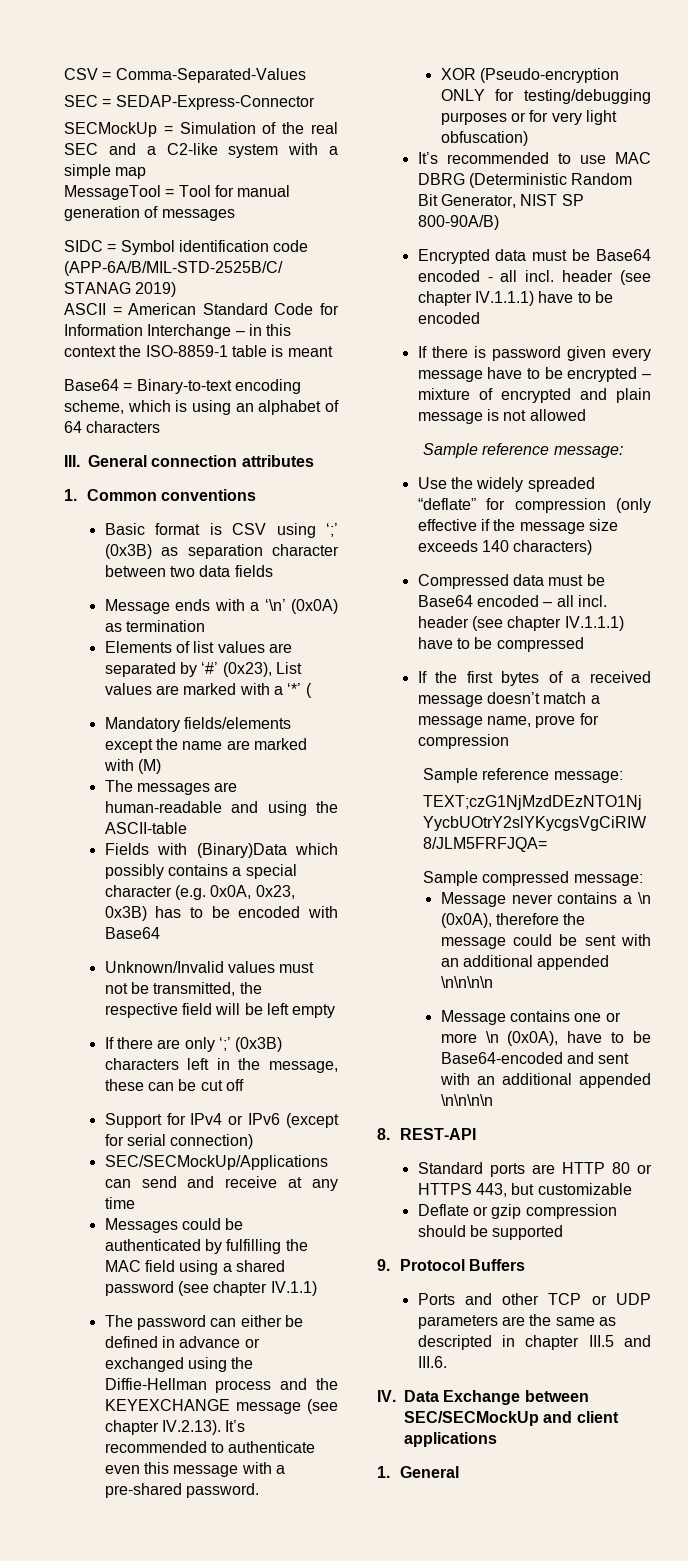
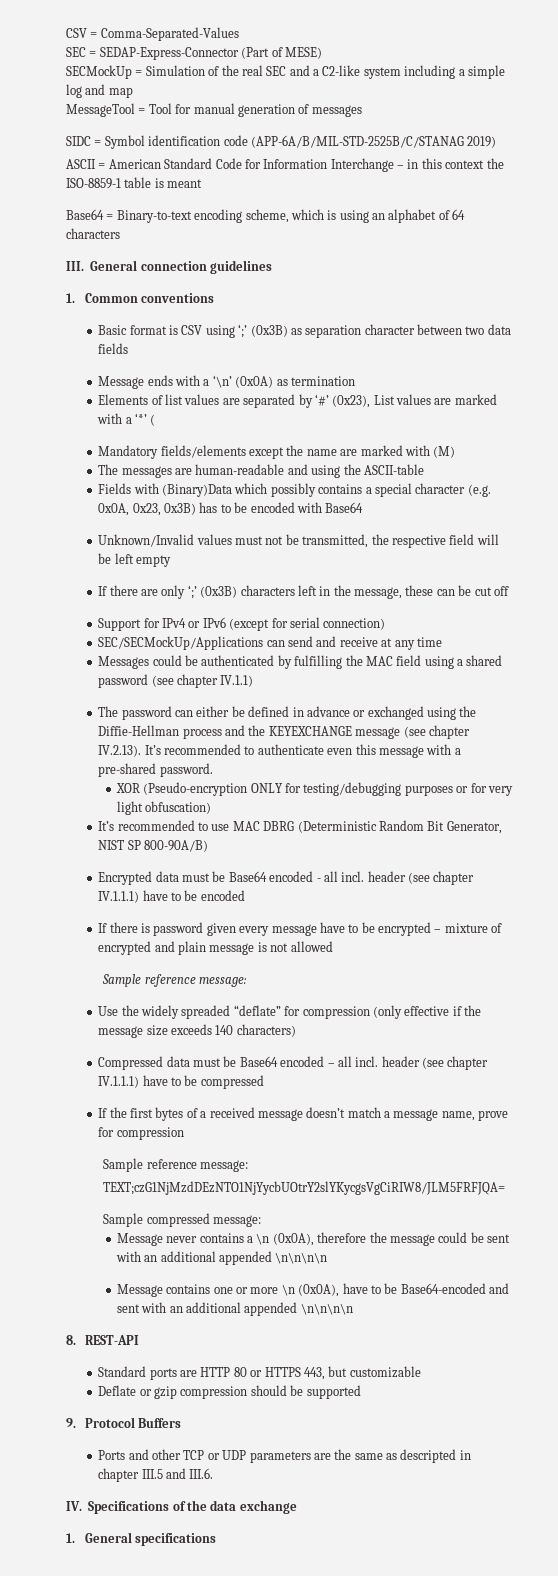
(315, 102) none -> [241,47,322,59] (Part of MESE)
[288,143,319,155] with -> [404,65,456,79] including
(111, 171) none -> [66,84,106,98] log and
[241,455,314,467] attributes -> [210,260,272,274] guidelines
[404,1390,589,1405] [404,1411,619,1426] [404,1432,497,1447] Data Exchange between SEC/SECMockUp and client applications -> [88,1500,297,1514] Specifications of the data exchange
(460, 1472) none -> [134,1533,216,1546] specifications

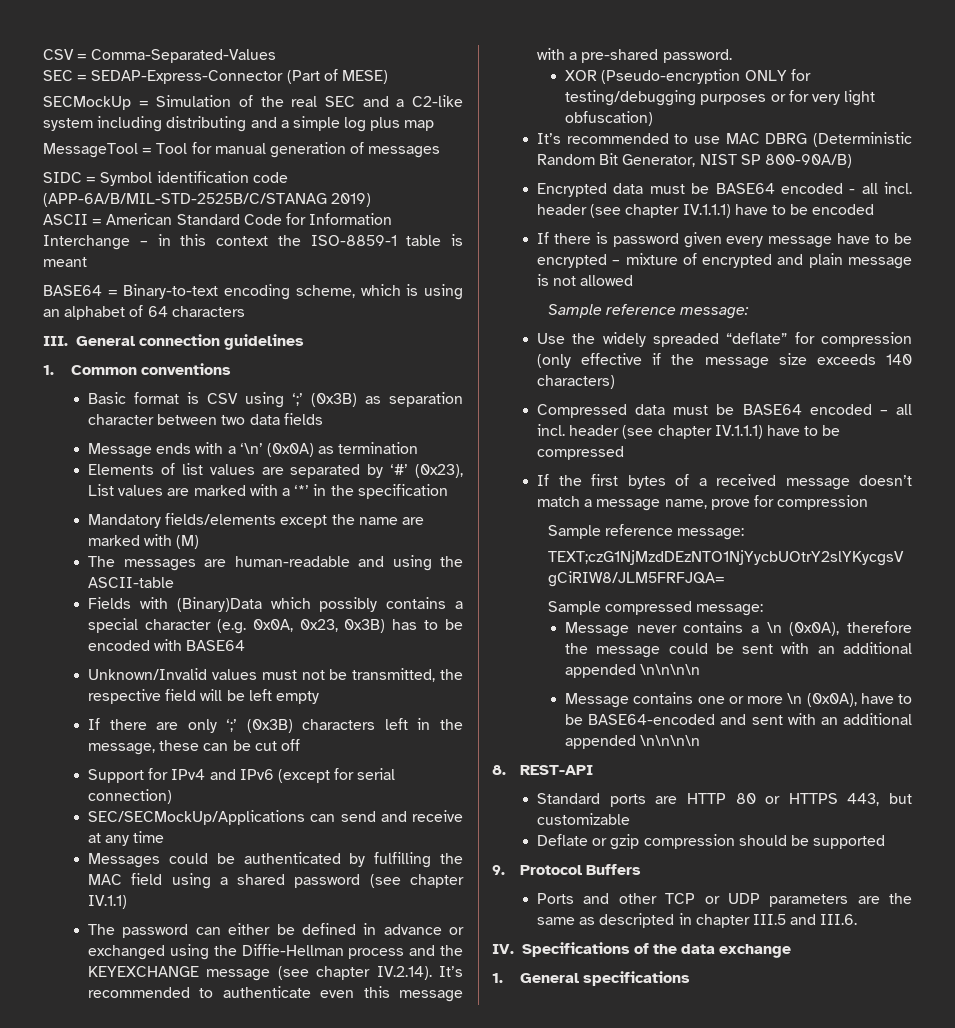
(456, 72) none -> [166,116,277,132] distributing and
[85,84,106,95] and -> [370,117,401,131] plus
[66,209,104,220] Base64 -> [43,285,102,296] BASE64
[150,414,156,426] ( -> [313,484,448,499] in the specification
[325,502,364,513] Base64 -> [186,640,246,651] BASE64
[188,621,201,628] or -> [209,769,236,780] and
[98,745,142,757] IV.2.13). -> [376,966,432,980] IV.2.14).
[228,871,267,882] Base64 -> [715,183,775,194] BASE64
[239,1056,278,1067] Base64 -> [742,404,802,415] BASE64
[400,1283,486,1294] Base64-encoded -> [588,714,716,725] BASE64-encoded

